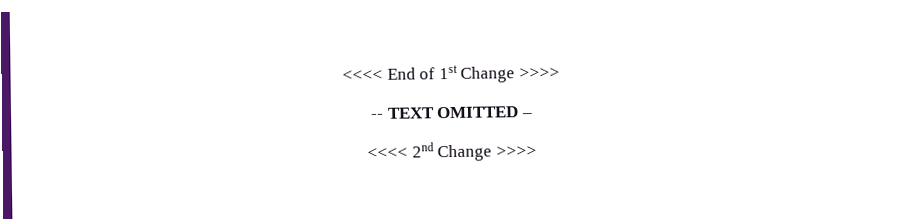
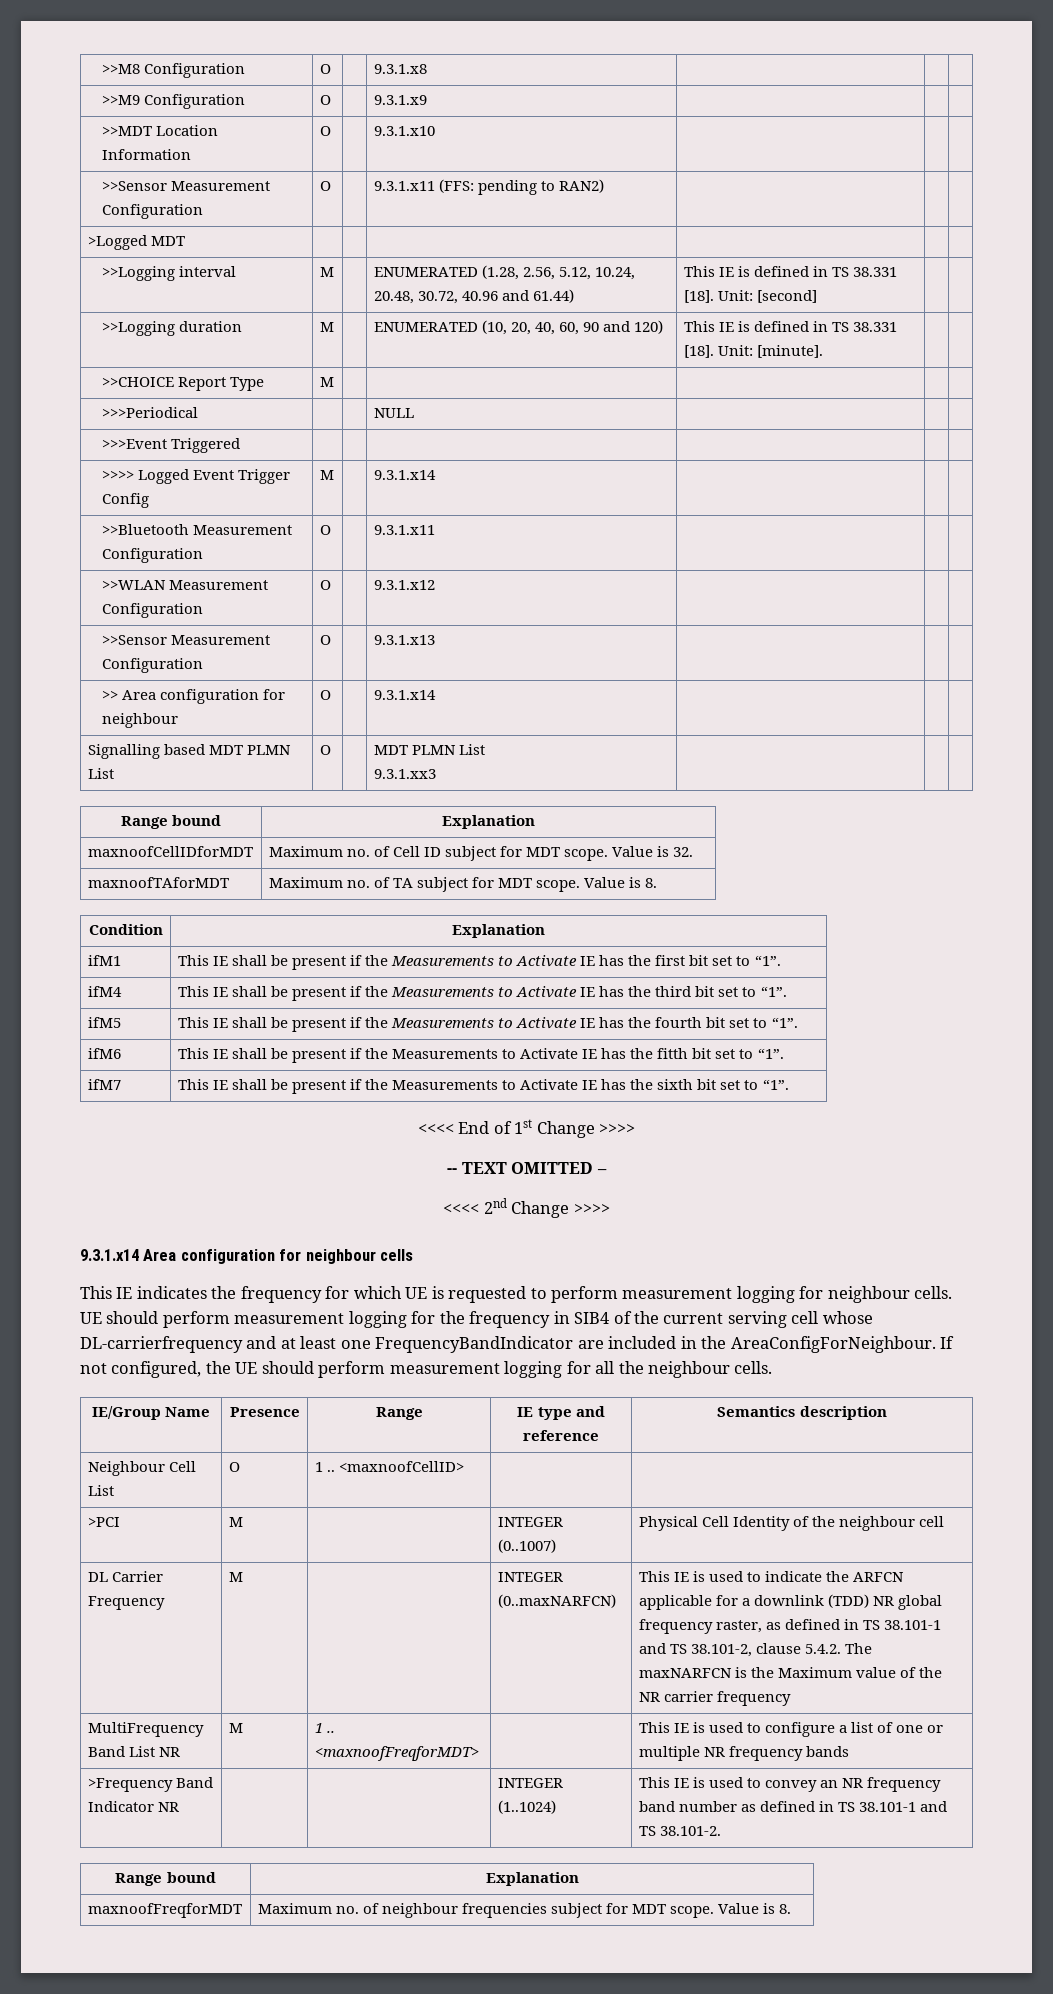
(342, 75) none -> [102,63,246,78] [319,64,331,74] [373,64,427,74] [102,94,246,109] [319,95,331,105] [373,95,427,105] [102,125,219,136] [102,149,192,160] [319,126,331,136] [373,126,435,136] [102,181,271,191] [102,204,204,219] [319,181,331,191] [373,179,604,195] [87,235,185,250] [102,266,237,281] [319,267,334,277] [373,265,635,280] [373,289,574,304] [683,266,897,277] [683,290,817,303] [102,321,243,336] [319,322,334,332] [373,320,664,335] [683,321,897,332] [683,345,823,358] [102,377,265,391] [319,377,334,387] [102,407,199,418] [373,408,414,418] [102,438,241,453] [102,469,291,484] [102,493,150,508] [319,470,334,480] [373,470,436,480] [102,524,293,535] [102,548,204,563] [319,525,331,535] [373,525,435,535] [102,580,269,590] [102,603,204,618] [319,580,331,590] [373,580,435,590] [102,635,271,645] [102,658,204,673] [319,635,331,645] [373,635,435,645] [102,689,286,704] [102,713,179,728] [319,690,331,700] [373,690,436,700] [87,744,291,759] [87,768,114,779] [319,745,331,755] [373,744,485,755] [373,769,436,779] [120,815,222,829] [442,815,535,829] [87,846,253,857] [268,846,694,861] [87,877,229,888] [268,877,658,892] [88,924,163,935] [452,924,545,938] [87,955,121,966] [177,955,781,970] [87,986,122,997] [177,986,787,1001] [87,1017,121,1028] [177,1017,798,1032] [87,1048,121,1059] [177,1048,784,1063] [87,1079,121,1090] [177,1079,789,1094] >>M8 Configuration | O | | 9.3.1.x8 | | | // >>M9 Configuration | O | | 9.3.1.x9 | | | // >>MDT Location Information | O | | 9.3.1.x10 | | | // >>Sensor Measurement Configuration | O | | 9.3.1.x11 (FFS: pending to RAN2) | | | // >Logged MDT | | | | | | // >>Logging interval | M | | ENUMERATED (1.28, 2.56, 5.12, 10.24, 20.48, 30.72, 40.96 and 61.44) | This IE is defined in TS 38.331 [18]. Unit: [second] | | // >>Logging duration | M | | ENUMERATED (10, 20, 40, 60, 90 and 120) | This IE is defined in TS 38.331 [18]. Unit: [minute]. | | // >>CHOICE Report Type | M | | | | | // >>>Periodical | | | NULL | | | // >>>Event Triggered | | | | | | // >>>> Logged Event Trigger Config | M | | 9.3.1.x14 | | | // >>Bluetooth Measurement Configuration | O | | 9.3.1.x11 | | | // >>WLAN Measurement Configuration | O | | 9.3.1.x12 | | | // >>Sensor Measurement Configuration | O | | 9.3.1.x13 | | | // >> Area configuration for neighbour | O | | 9.3.1.x14 | | | // Signalling based MDT PLMN List | O | | MDT PLMN List // 9.3.1.xx3 | | | // Range bound | Explanation // maxnoofCellIDforMDT | Maximum no. of Cell ID subject for MDT scope. Value is 32. // maxnoofTAforMDT | Maximum no. of TA subject for MDT scope. Value is 8. // Condition | Explanation // ifM1 | This IE shall be present if the Measurements to Activate IE has the first bit set to “1”. // ifM4 | This IE shall be present if the Measurements to Activate IE has the third bit set to “1”. // ifM5 | This IE shall be present if the Measurements to Activate IE has the fourth bit set to “1”. // ifM6 | This IE shall be present if the Measurements to Activate IE has the fitth bit set to “1”. // ifM7 | This IE shall be present if the Measurements to Activate IE has the sixth bit set to “1”. //
(537, 151) none -> [80,1249,414,1264] [80,1286,953,1303] [80,1311,873,1328] [80,1336,955,1353] [80,1361,773,1378] [91,1406,211,1420] [229,1407,300,1417] [375,1407,423,1420] [517,1406,605,1420] [523,1430,599,1441] [717,1406,887,1420] [87,1461,196,1476] [87,1485,114,1496] [228,1462,240,1472] [314,1461,464,1472] [87,1517,120,1527] [228,1517,243,1527] [497,1517,563,1527] [497,1539,556,1553] [638,1516,944,1531] [87,1571,163,1582] [87,1596,165,1610] [228,1572,243,1582] [497,1572,563,1582] [497,1594,616,1608] [638,1571,905,1582] [638,1594,942,1610] [638,1619,941,1634] [638,1643,872,1657] [638,1667,942,1678] [638,1691,791,1706] [87,1722,204,1737] [87,1746,180,1757] [228,1723,243,1733] [314,1723,335,1733] [314,1746,479,1761] [638,1722,944,1737] [638,1746,849,1761] [87,1777,213,1792] [87,1801,179,1812] [497,1778,563,1788] [497,1800,556,1814] [638,1777,942,1792] [638,1801,948,1812] [638,1826,721,1836] [115,1872,216,1886] [485,1872,579,1886] [87,1903,242,1918] [257,1903,792,1918] // 9.3.1.x14 Area configuration for neighbour cells // This IE indicates the frequency for which UE is requested to perform measurement logging for neighbour cells. UE should perform measurement logging for the frequency in SIB4 of the current serving cell whose DL-carrierfrequency and at least one FrequencyBandIndicator are included in the AreaConfigForNeighbour. If not configured, the UE should perform measurement logging for all the neighbour cells. // IE/Group Name | Presence | Range | IE type and reference | Semantics description // Neighbour Cell List | O | 1 .. <maxnoofCellID> | | // >PCI | M | | INTEGER (0..1007) | Physical Cell Identity of the neighbour cell // DL Carrier Frequency | M | | INTEGER (0..maxNARFCN) | This IE is used to indicate the ARFCN applicable for a downlink (TDD) NR global frequency raster, as defined in TS 38.101-1 and TS 38.101-2, clause 5.4.2. The maxNARFCN is the Maximum value of the NR carrier frequency // MultiFrequency Band List NR | M | 1 .. <maxnoofFreqforMDT> | | This IE is used to configure a list of one or multiple NR frequency bands // >Frequency Band Indicator NR | | | INTEGER (1..1024) | This IE is used to convey an NR frequency band number as defined in TS 38.101-1 and TS 38.101-2. // Range bound | Explanation // maxnoofFreqforMDT | Maximum no. of neighbour frequencies subject for MDT scope. Value is 8.

